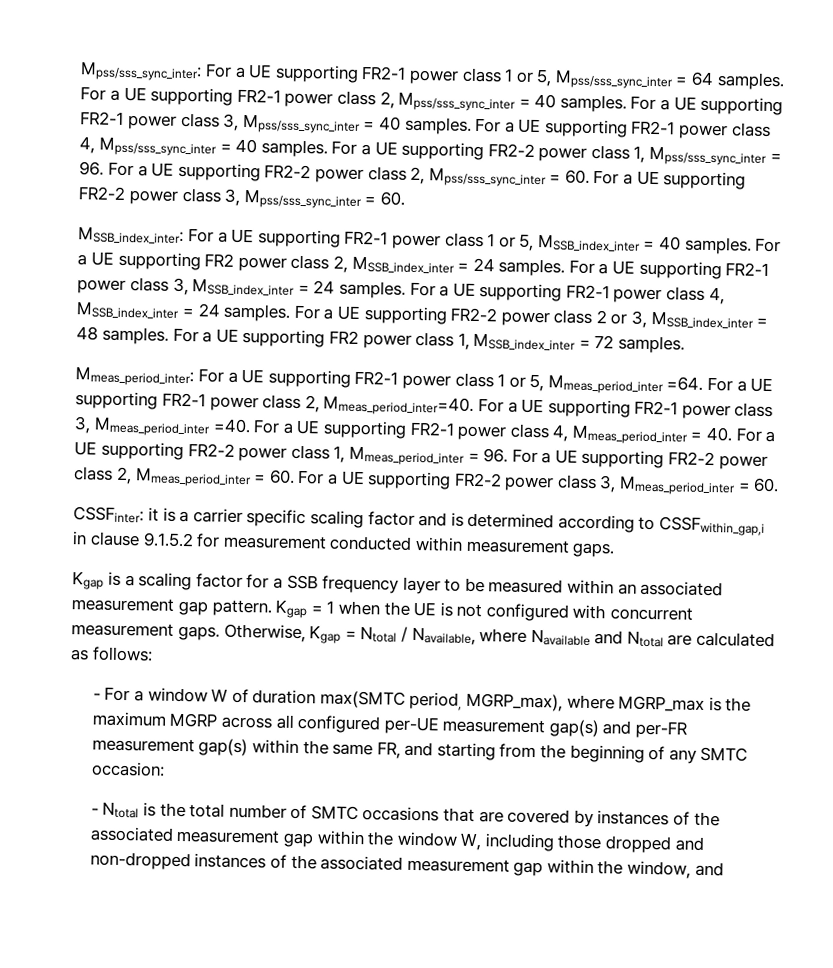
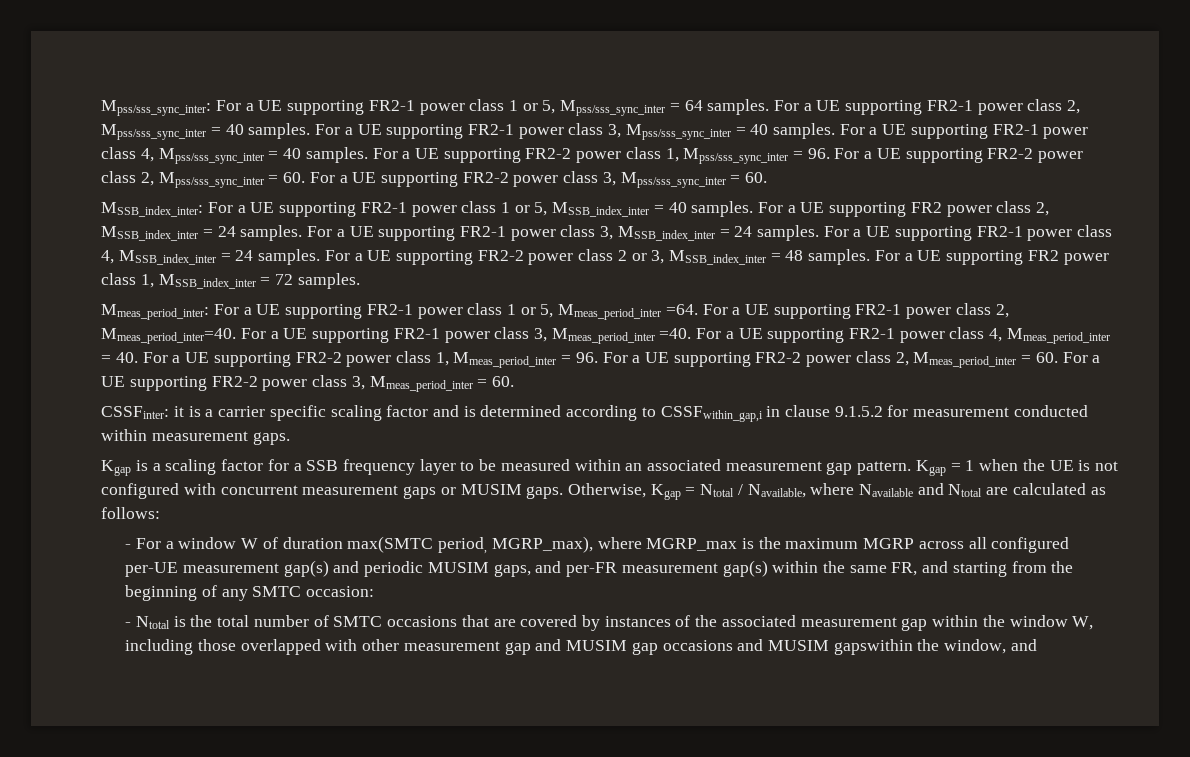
(175, 629) none -> [403,484,522,499] gaps or MUSIM
(632, 727) none -> [364,561,562,577] periodic MUSIM gaps, and
[605,835,705,854] [89,851,594,877] dropped and non-dropped instances of the associated measurement gap within -> [240,639,913,655] overlapped with other measurement gap and MUSIM gap occasions and MUSIM gapswithin

